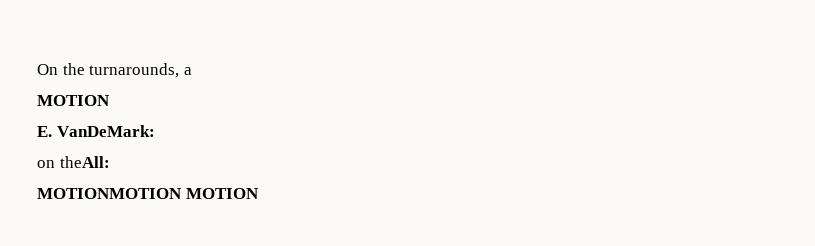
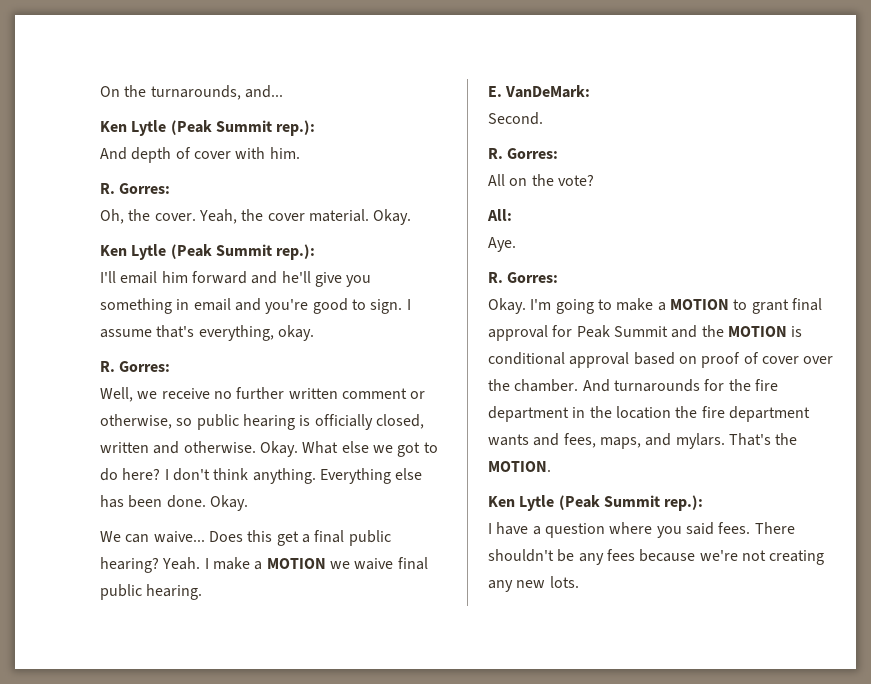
[183,67,192,75] [37,95,110,106] [37,125,155,137] [37,156,110,168] [37,188,259,199] a // MOTION // E. VanDeMark: // on theAll: // MOTIONMOTION MOTION -> [244,85,283,98] [100,120,316,136] [100,147,300,163] [100,183,171,194] [100,209,412,225] [100,244,316,260] [100,271,372,287] [100,298,411,314] [100,325,314,341] [100,361,171,372] [100,387,426,402] [100,414,424,430] [100,441,438,457] [100,468,423,484] [100,495,248,511] [100,530,391,546] [100,557,428,573] [100,584,203,600] [488,85,591,98] [488,112,543,125] [488,148,559,159] [488,174,594,186] [487,209,512,221] [488,237,516,252] [488,272,559,283] [488,298,822,314] [488,325,803,341] [488,352,834,368] [488,379,778,392] [488,406,810,422] [488,433,798,449] [488,461,551,472] [488,495,704,511] [488,522,795,538] [488,549,825,565] [488,576,579,592] and... // Ken Lytle (Peak Summit rep.): // And depth of cover with him. // R. Gorres: // Oh, the cover. Yeah, the cover material. Okay. // Ken Lytle (Peak Summit rep.): // I'll email him forward and he'll give you something in email and you're good to sign. I assume that's everything, okay. // R. Gorres: // Well, we receive no further written comment or otherwise, so public hearing is officially closed, written and otherwise. Okay. What else we got to do here? I don't think anything. Everything else has been done. Okay. // We can waive... Does this get a final public hearing? Yeah. I make a MOTION we waive final public hearing. // E. VanDeMark: // Second. // R. Gorres: // All on the vote? // All: // Aye. // R. Gorres: // Okay. I'm going to make a MOTION to grant final approval for Peak Summit and the MOTION is conditional approval based on proof of cover over the chamber. And turnarounds for the fire department in the location the fire department wants and fees, maps, and mylars. That's the MOTION. // Ken Lytle (Peak Summit rep.): // I have a question where you said fees. There shouldn't be any fees because we're not creating any new lots.

